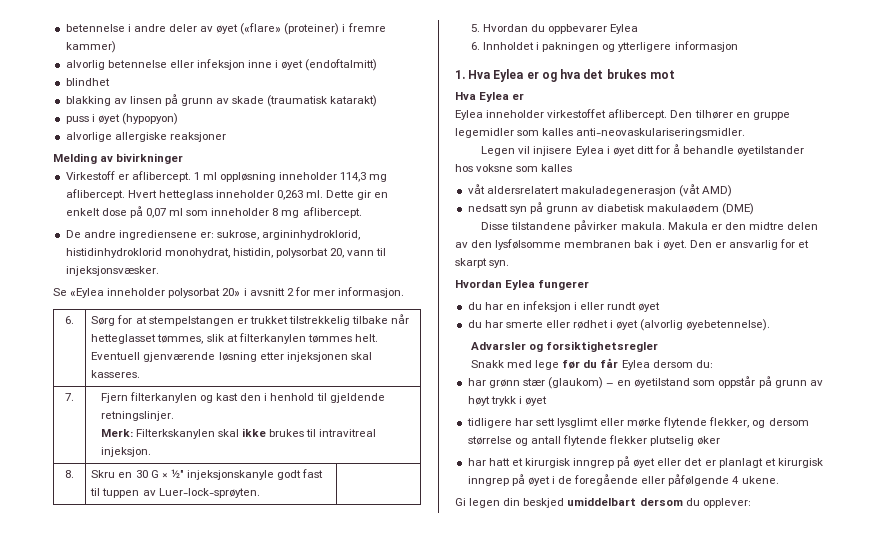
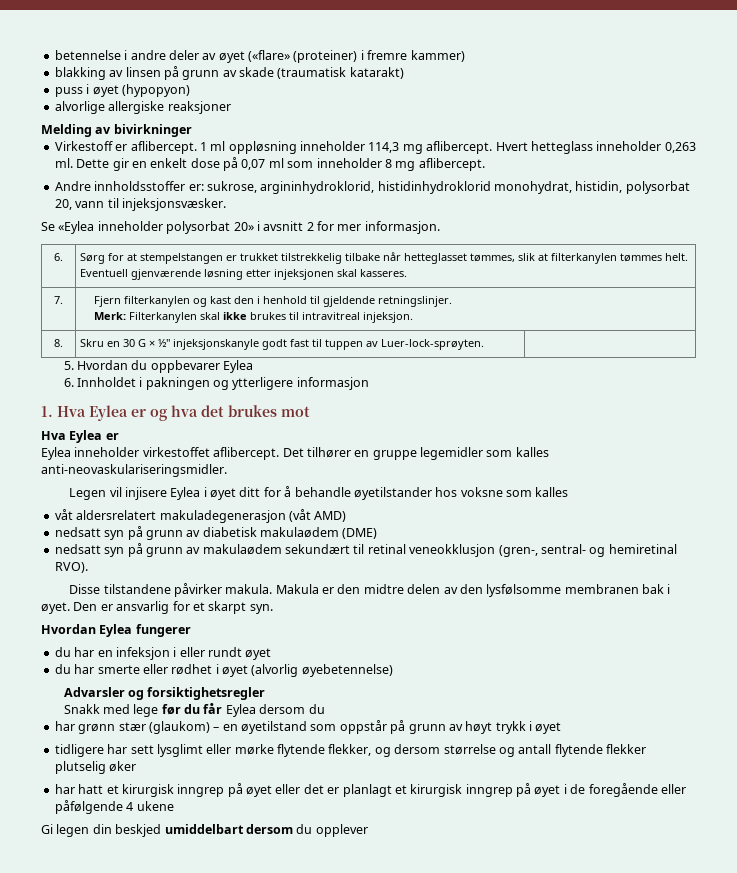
[65,59,378,71] [65,78,110,86] // alvorlig betennelse eller infeksjon inne i øyet (endoftalmitt) // blindhet -> (465, 56) none
[65,230,197,240] De andre ingrediensene -> [54,181,186,191] Andre innholdsstoffer
[135,429,215,439] Filterkskanylen -> [128,312,197,323] Filterkanylen
[670,110,693,118] Den -> [282,448,304,457] Det
(755, 209) none -> [54,543,677,557] [54,562,88,573] // nedsatt syn på grunn av makulaødem sekundært til retinal veneokklusjon (gren-, sentral- og hemiretinal RVO).
[686,319,771,331] øyebetennelse). -> [301,664,393,677] øyebetennelse)
[695,360,713,368] du: -> [308,704,325,714] du
[741,476,779,484] ukene. -> [136,801,174,811] ukene
[702,498,751,508] opplever: -> [315,824,368,837] opplever

